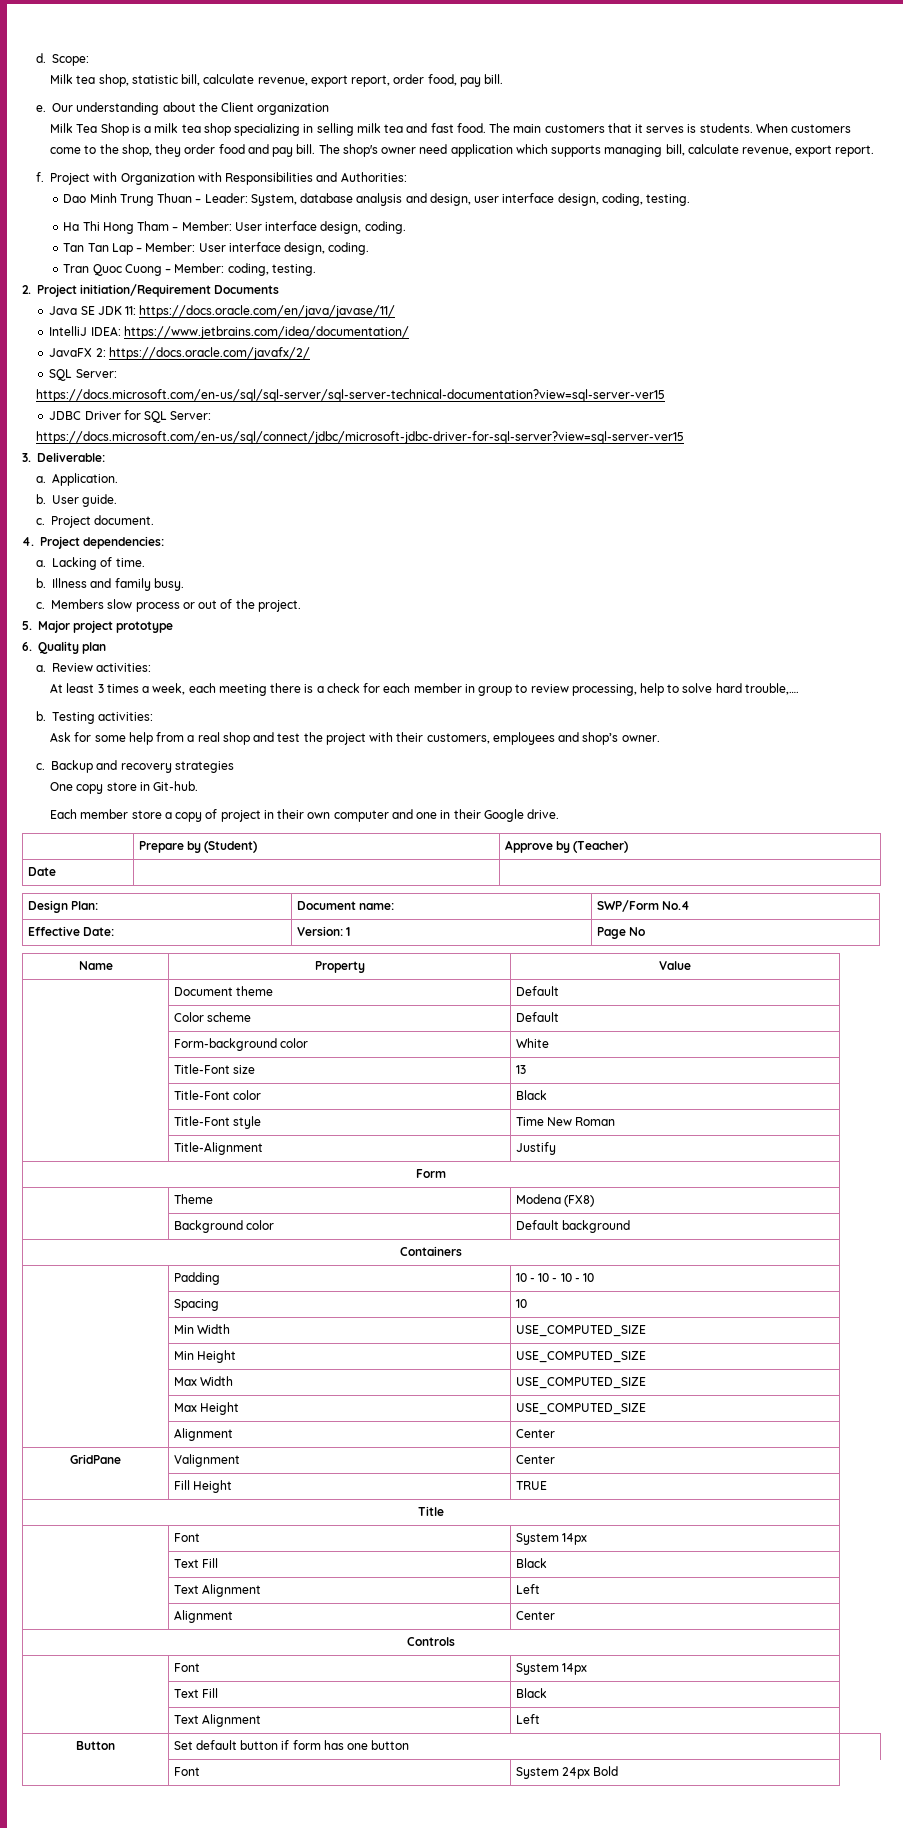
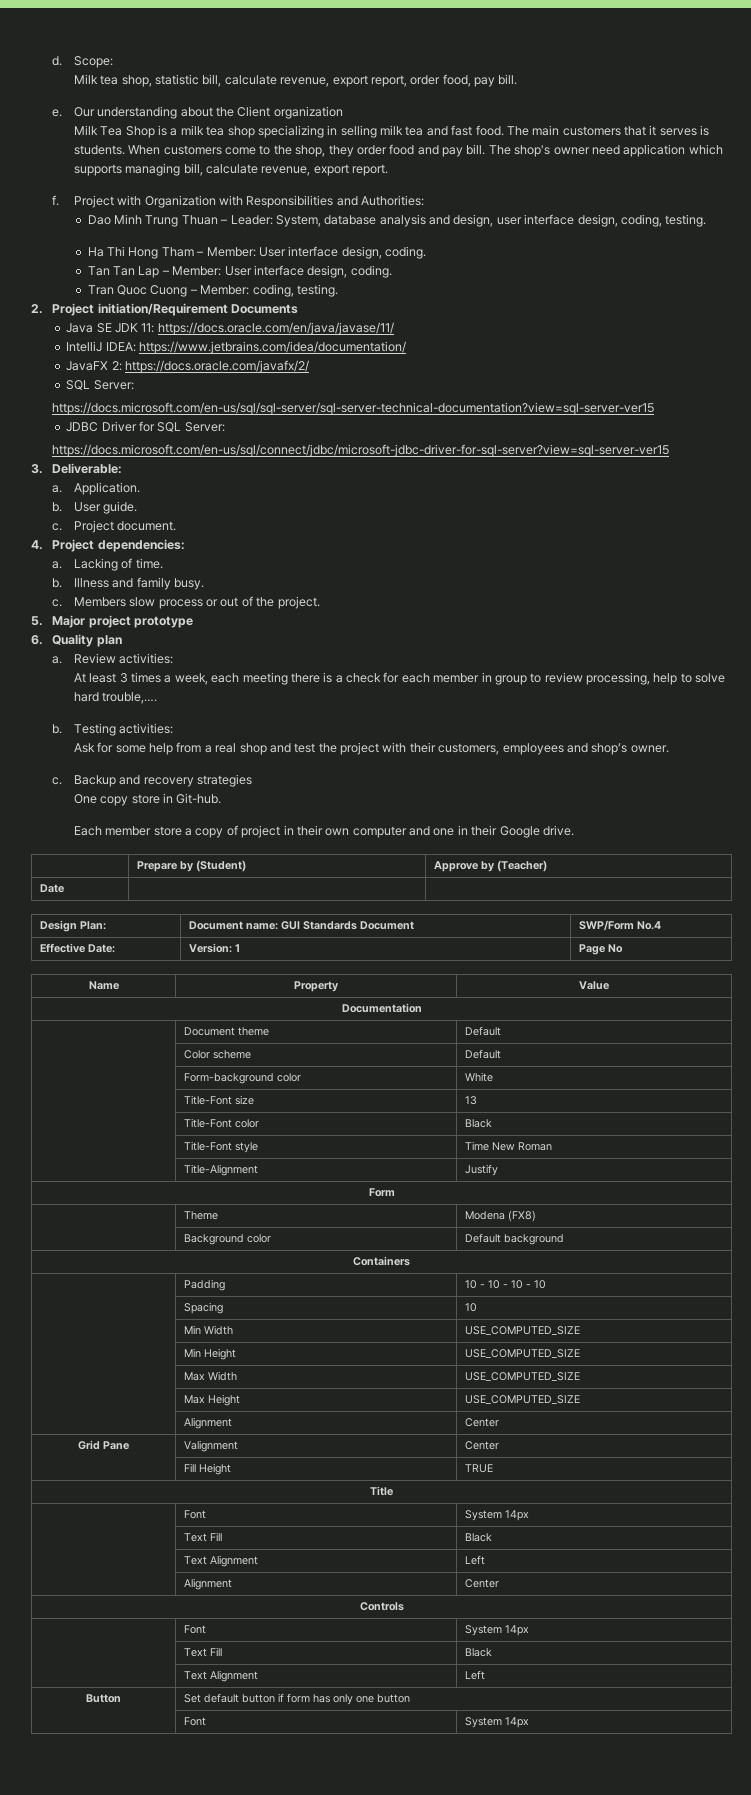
(394, 906) none -> [280,921,414,930] GUI Standards Document
(691, 965) none -> [341,1003,422,1013] // Documentation
[70,1454,121,1464] GridPane -> [78,1440,129,1450] Grid Pane
(344, 1745) none -> [332,1694,353,1705] only
[173,1767,200,1776] [515,1766,619,1779] | // | Font | System 24px Bold -> [183,1717,206,1726] [464,1717,529,1728] // | Font | System 14px

